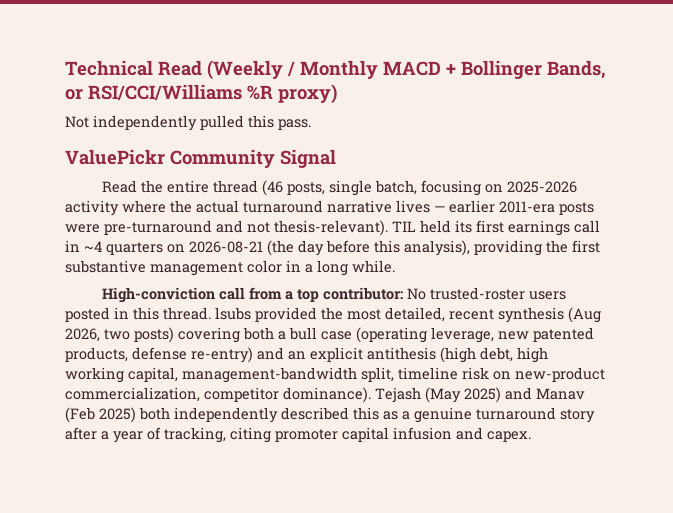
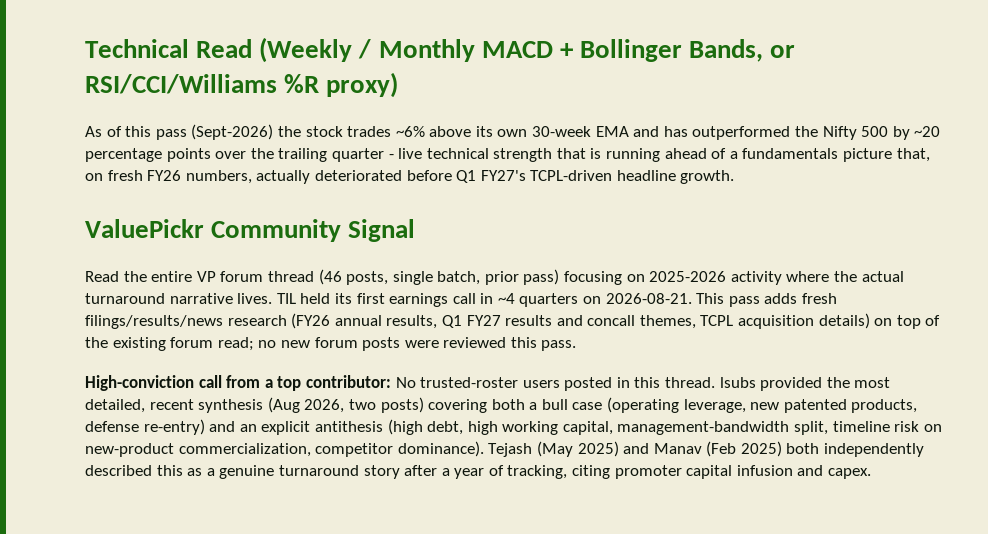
[65,115,311,131] Not independently pulled this pass. -> [85,124,941,140] [85,148,930,162] [85,170,735,184] As of this pass (Sept-2026) the stock trades ~6% above its own 30-week EMA and has outperformed the Nifty 500 by ~20 percentage points over the trailing quarter - live technical strength that is running ahead of a fundamentals picture that, on fresh FY26 numbers, actually deteriorated before Q1 FY27's TCPL-driven headline growth.
(209, 186) none -> [196,271,264,282] VP forum
(417, 187) none -> [484,269,560,285] prior pass)
[396,200,594,215] [65,220,388,236] lives — earlier 2011-era posts were pre-turnaround and not thesis-relevant). -> [237,293,273,304] lives.
[189,240,600,256] [65,260,395,276] 2026-08-21 (the day before this analysis), providing the first substantive management color in a long while. -> [605,293,838,307] [85,313,941,329] [85,337,577,351] 2026-08-21. This pass adds fresh filings/results/news research (FY26 annual results, Q1 FY27 results and concall themes, TCPL acquisition details) on top of the existing forum read; no new forum posts were reviewed this pass.

